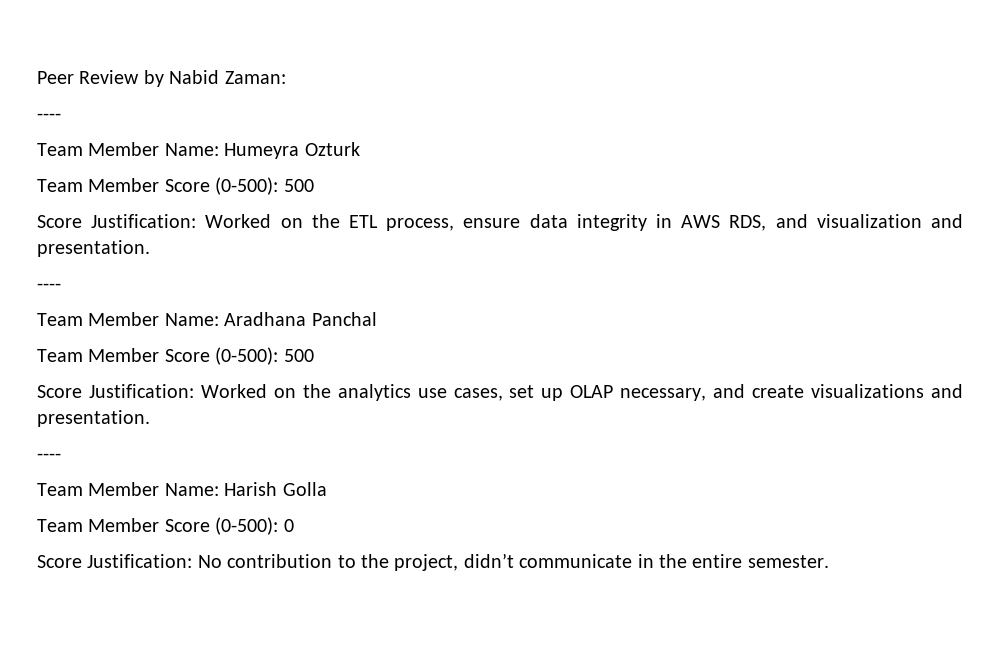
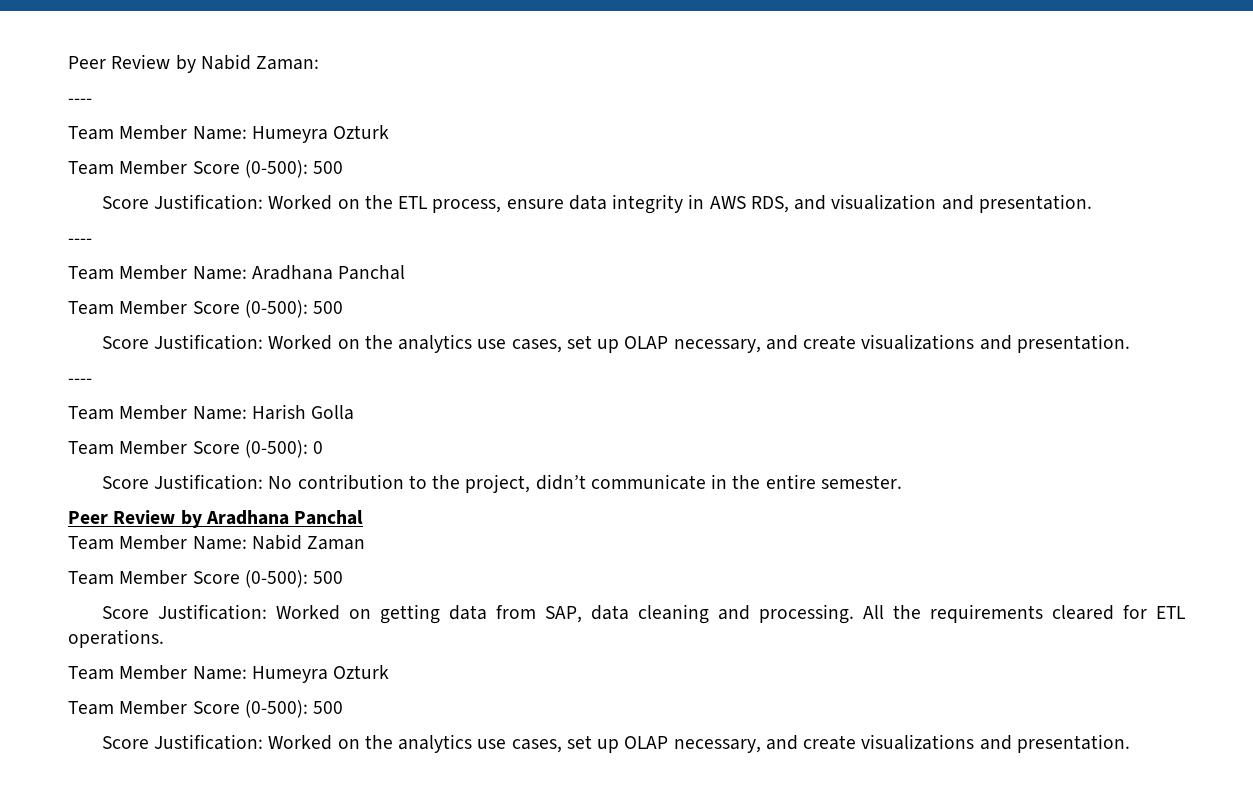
(829, 561) none -> [68,510,364,528] [68,534,366,550] [68,570,344,588] [101,604,1186,624] [68,629,164,648] [68,665,390,683] [68,700,344,718] [101,734,1131,753] // Peer Review by Aradhana Panchal // Team Member Name: Nabid Zaman // Team Member Score (0-500): 500 // Score Justification: Worked on getting data from SAP, data cleaning and processing. All the requirements cleared for ETL operations. // Team Member Name: Humeyra Ozturk // Team Member Score (0-500): 500 // Score Justification: Worked on the analytics use cases, set up OLAP necessary, and create visualizations and presentation.

